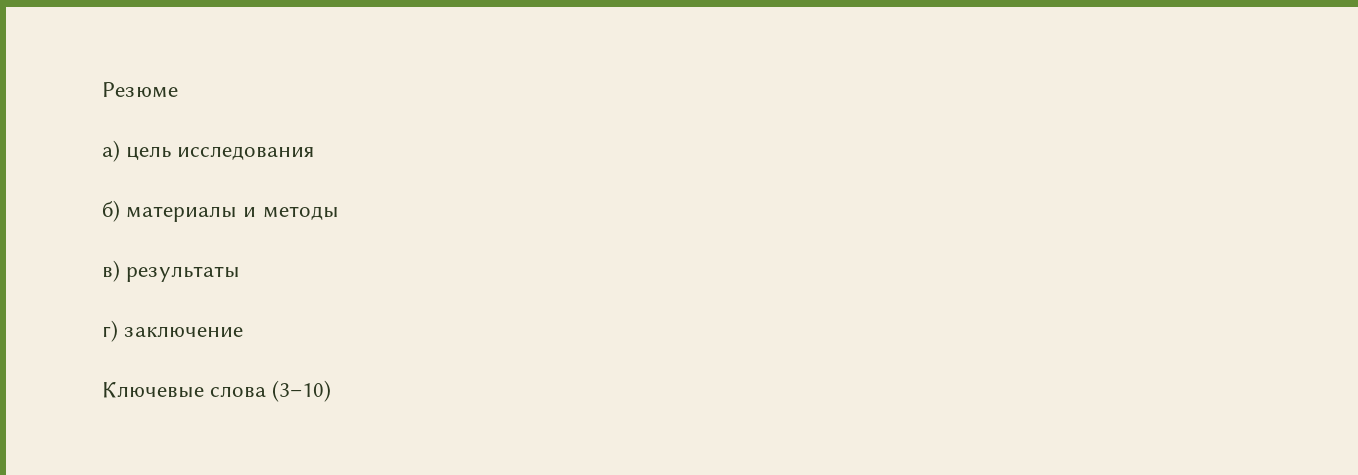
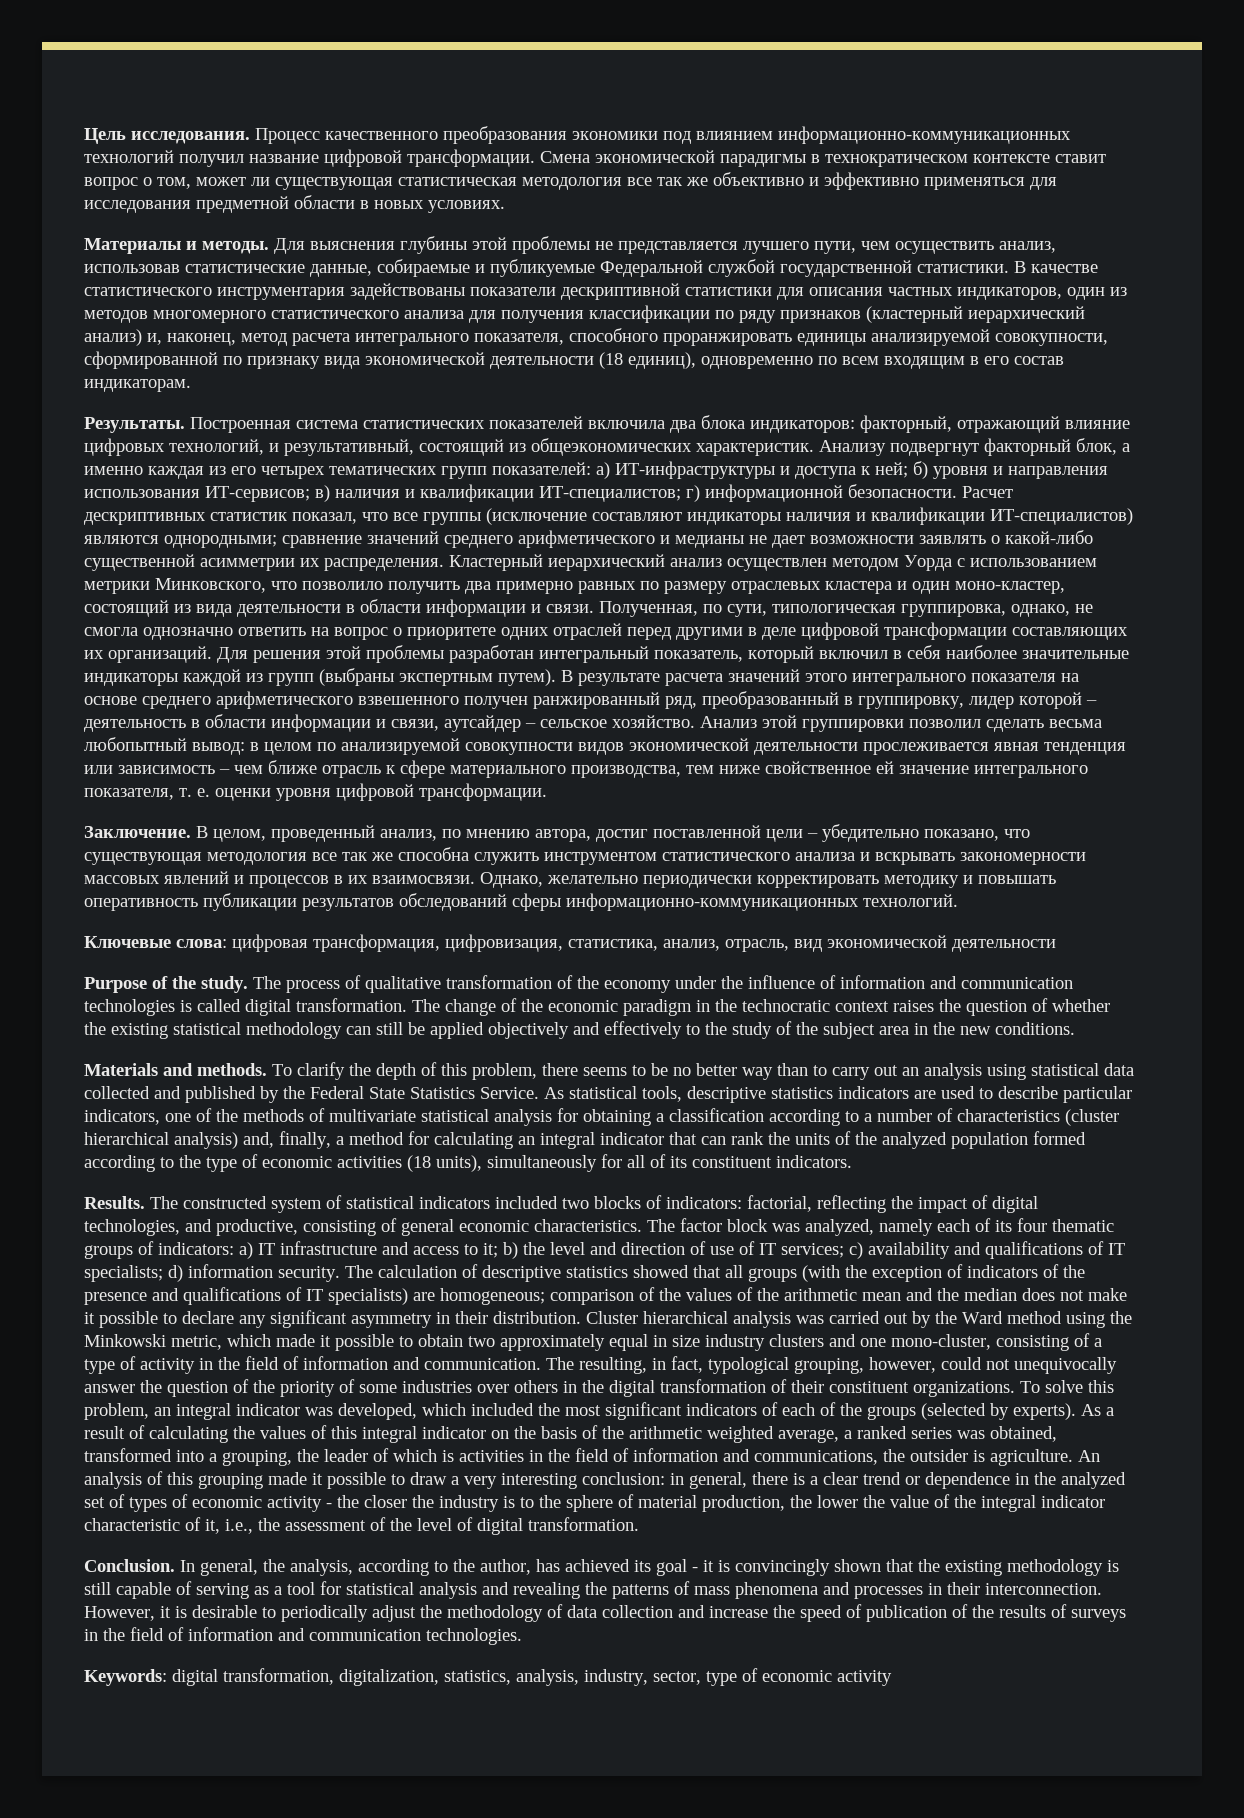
[102,82,178,98] [102,140,315,162] [102,200,339,222] [102,260,241,282] [102,320,244,342] [102,380,332,402] Резюме // а) цель исследования // б) материалы и методы // в) результаты // г) заключение // Ключевые слова (3–10) -> [84,126,1071,144] [84,149,1106,167] [84,172,1057,190] [84,195,505,213] [84,236,1056,254] [84,259,1098,277] [84,283,1127,300] [84,305,1085,323] [84,328,1108,346] [84,351,1064,369] [84,379,191,392] [84,415,1130,433] [84,438,1130,456] [84,461,1108,479] [84,484,1013,502] [84,507,1133,525] [84,530,1093,548] [84,554,1097,571] [84,578,1065,594] [84,599,1093,617] [84,622,1128,640] [84,645,1129,663] [84,668,1079,686] [84,691,1097,709] [84,714,1102,732] [84,737,1126,755] [84,760,1088,778] [84,783,547,801] [84,824,1030,842] [84,847,1086,865] [84,871,1056,888] [84,893,958,911] [84,934,1056,952] [84,975,1073,993] [84,998,1110,1016] [84,1021,1075,1039] [84,1062,1134,1080] [84,1086,1132,1103] [84,1108,1119,1126] [84,1131,1086,1149] [84,1154,852,1172] [84,1195,1038,1213] [84,1218,1114,1236] [84,1241,1125,1259] [84,1264,1085,1282] [84,1287,1127,1305] [84,1310,1132,1328] [84,1333,1102,1351] [84,1356,1117,1374] [84,1379,1114,1397] [84,1402,1114,1420] [84,1425,1057,1443] [84,1448,1100,1466] [84,1471,1126,1489] [84,1494,1105,1512] [84,1517,639,1535] [84,1559,1119,1576] [84,1581,1102,1599] [84,1604,1126,1622] [84,1627,522,1645] [84,1668,892,1686] Цель исследования. Процесс качественного преобразования экономики под влиянием информационно-коммуникационных технологий получил название цифровой трансформации. Смена экономической парадигмы в технократическом контексте ставит вопрос о том, может ли существующая статистическая методология все так же объективно и эффективно применяться для исследования предметной области в новых условиях. // Материалы и методы. Для выяснения глубины этой проблемы не представляется лучшего пути, чем осуществить анализ, использовав статистические данные, собираемые и публикуемые Федеральной службой государственной статистики. В качестве статистического инструментария задействованы показатели дескриптивной статистики для описания частных индикаторов, один из методов многомерного статистического анализа для получения классификации по ряду признаков (кластерный иерархический анализ) и, наконец, метод расчета интегрального показателя, способного проранжировать единицы анализируемой совокупности, сформированной по признаку вида экономической деятельности (18 единиц), одновременно по всем входящим в его состав индикаторам. // Результаты. Построенная система статистических показателей включила два блока индикаторов: факторный, отражающий влияние цифровых технологий, и результативный, состоящий из общеэкономических характеристик. Анализу подвергнут факторный блок, а именно каждая из его четырех тематических групп показателей: а) ИТ-инфраструктуры и доступа к ней; б) уровня и направления использования ИТ-сервисов; в) наличия и квалификации ИТ-специалистов; г) информационной безопасности. Расчет дескриптивных статистик показал, что все группы (исключение составляют индикаторы наличия и квалификации ИТ-специалистов) являются однородными; сравнение значений среднего арифметического и медианы не дает возможности заявлять о какой-либо существенной асимметрии их распределения. Кластерный иерархический анализ осуществлен методом Уорда с использованием метрики Минковского, что позволило получить два примерно равных по размеру отраслевых кластера и один моно-кластер, состоящий из вида деятельности в области информации и связи. Полученная, по сути, типологическая группировка, однако, не смогла однозначно ответить на вопрос о приоритете одних отраслей перед другими в деле цифровой трансформации составляющих их организаций. Для решения этой проблемы разработан интегральный показатель, который включил в себя наиболее значительные индикаторы каждой из групп (выбраны экспертным путем). В результате расчета значений этого интегрального показателя на основе среднего арифметического взвешенного получен ранжированный ряд, преобразованный в группировку, лидер которой – деятельность в области информации и связи, аутсайдер – сельское хозяйство. Анализ этой группировки позволил сделать весьма любопытный вывод: в целом по анализируемой совокупности видов экономической деятельности прослеживается явная тенденция или зависимость – чем ближе отрасль к сфере материального производства, тем ниже свойственное ей значение интегрального показателя, т. е. оценки уровня цифровой трансформации. // Заключение. В целом, проведенный анализ, по мнению автора, достиг поставленной цели – убедительно показано, что существующая методология все так же способна служить инструментом статистического анализа и вскрывать закономерности массовых явлений и процессов в их взаимосвязи. Однако, желательно периодически корректировать методику и повышать оперативность публикации результатов обследований сферы информационно-коммуникационных технологий. // Ключевые слова: цифровая трансформация, цифровизация, статистика, анализ, отрасль, вид экономической деятельности // Purpose of the study. The process of qualitative transformation of the economy under the influence of information and communication technologies is called digital transformation. The change of the economic paradigm in the technocratic context raises the question of whether the existing statistical methodology can still be applied objectively and effectively to the study of the subject area in the new conditions. // Materials and methods. To clarify the depth of this problem, there seems to be no better way than to carry out an analysis using statistical data collected and published by the Federal State Statistics Service. As statistical tools, descriptive statistics indicators are used to describe particular indicators, one of the methods of multivariate statistical analysis for obtaining a classification according to a number of characteristics (cluster hierarchical analysis) and, finally, a method for calculating an integral indicator that can rank the units of the analyzed population formed according to the type of economic activities (18 units), simultaneously for all of its constituent indicators. // Results. The constructed system of statistical indicators included two blocks of indicators: factorial, reflecting the impact of digital technologies, and productive, consisting of general economic characteristics. The factor block was analyzed, namely each of its four thematic groups of indicators: a) IT infrastructure and access to it; b) the level and direction of use of IT services; c) availability and qualifications of IT specialists; d) information security. The calculation of descriptive statistics showed that all groups (with the exception of indicators of the presence and qualifications of IT specialists) are homogeneous; comparison of the values of the arithmetic mean and the median does not make it possible to declare any significant asymmetry in their distribution. Cluster hierarchical analysis was carried out by the Ward method using the Minkowski metric, which made it possible to obtain two approximately equal in size industry clusters and one mono-cluster, consisting of a type of activity in the field of information and communication. The resulting, in fact, typological grouping, however, could not unequivocally answer the question of the priority of some industries over others in the digital transformation of their constituent organizations. To solve this problem, an integral indicator was developed, which included the most significant indicators of each of the groups (selected by experts). As a result of calculating the values of this integral indicator on the basis of the arithmetic weighted average, a ranked series was obtained, transformed into a grouping, the leader of which is activities in the field of information and communications, the outsider is agriculture. An analysis of this grouping made it possible to draw a very interesting conclusion: in general, there is a clear trend or dependence in the analyzed set of types of economic activity - the closer the industry is to the sphere of material production, the lower the value of the integral indicator characteristic of it, i.e., the assessment of the level of digital transformation. // Conclusion. In general, the analysis, according to the author, has achieved its goal - it is convincingly shown that the existing methodology is still capable of serving as a tool for statistical analysis and revealing the patterns of mass phenomena and processes in their interconnection. However, it is desirable to periodically adjust the methodology of data collection and increase the speed of publication of the results of surveys in the field of information and communication technologies. // Keywords: digital transformation, digitalization, statistics, analysis, industry, sector, type of economic activity

